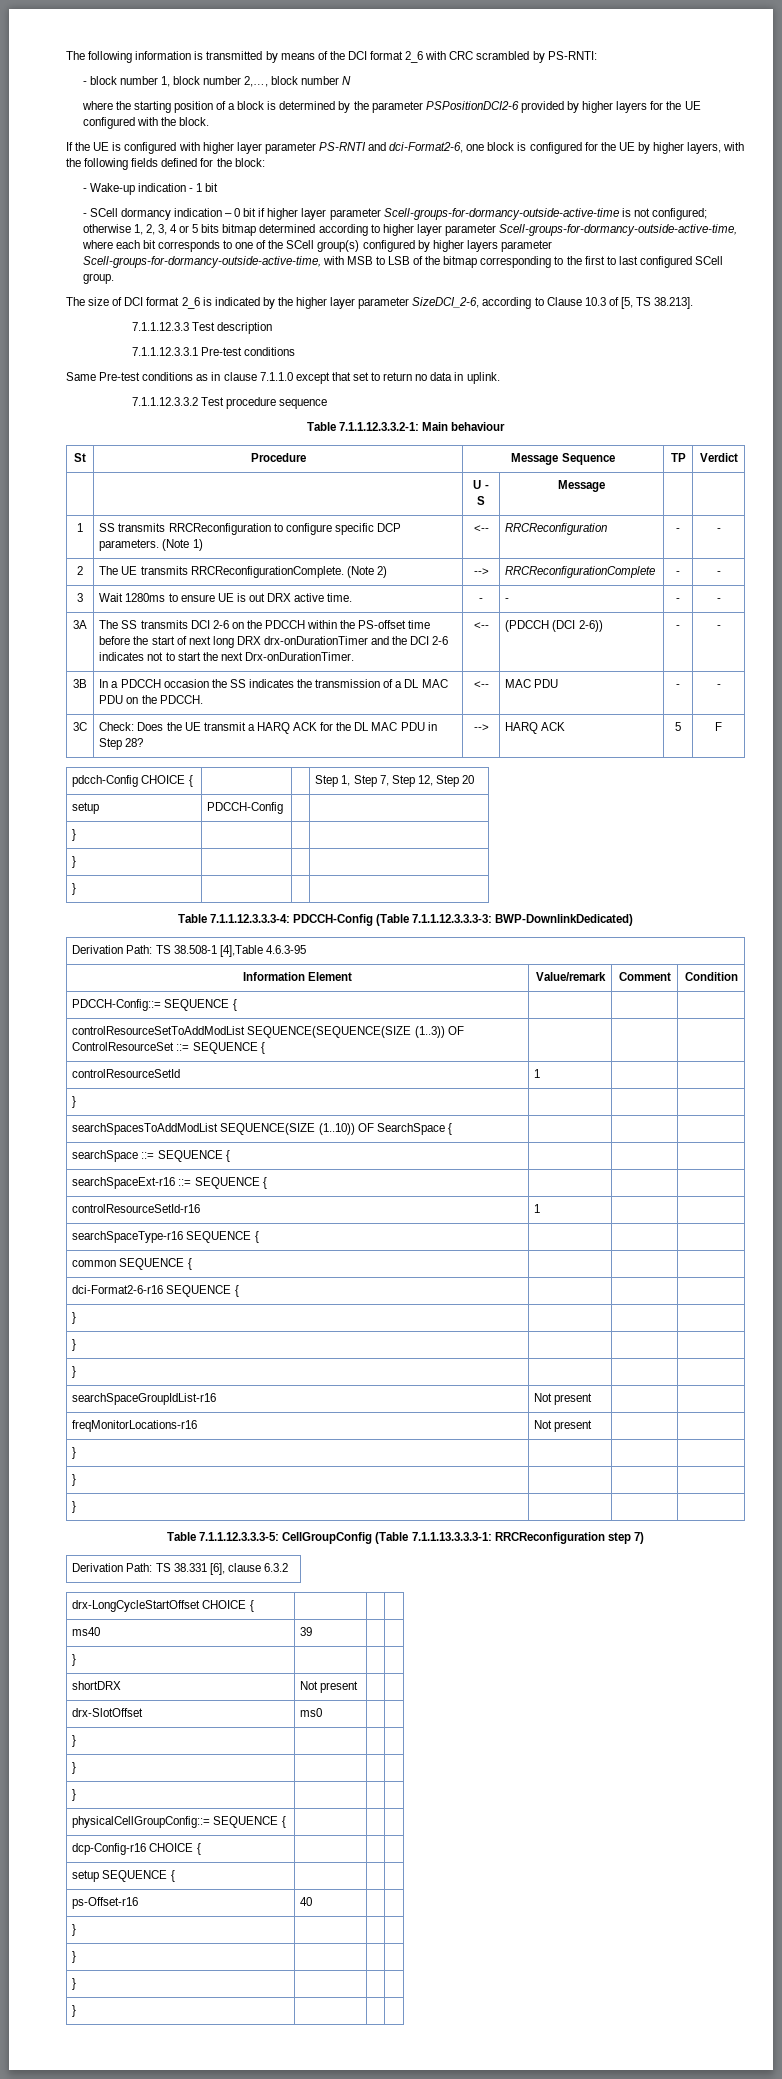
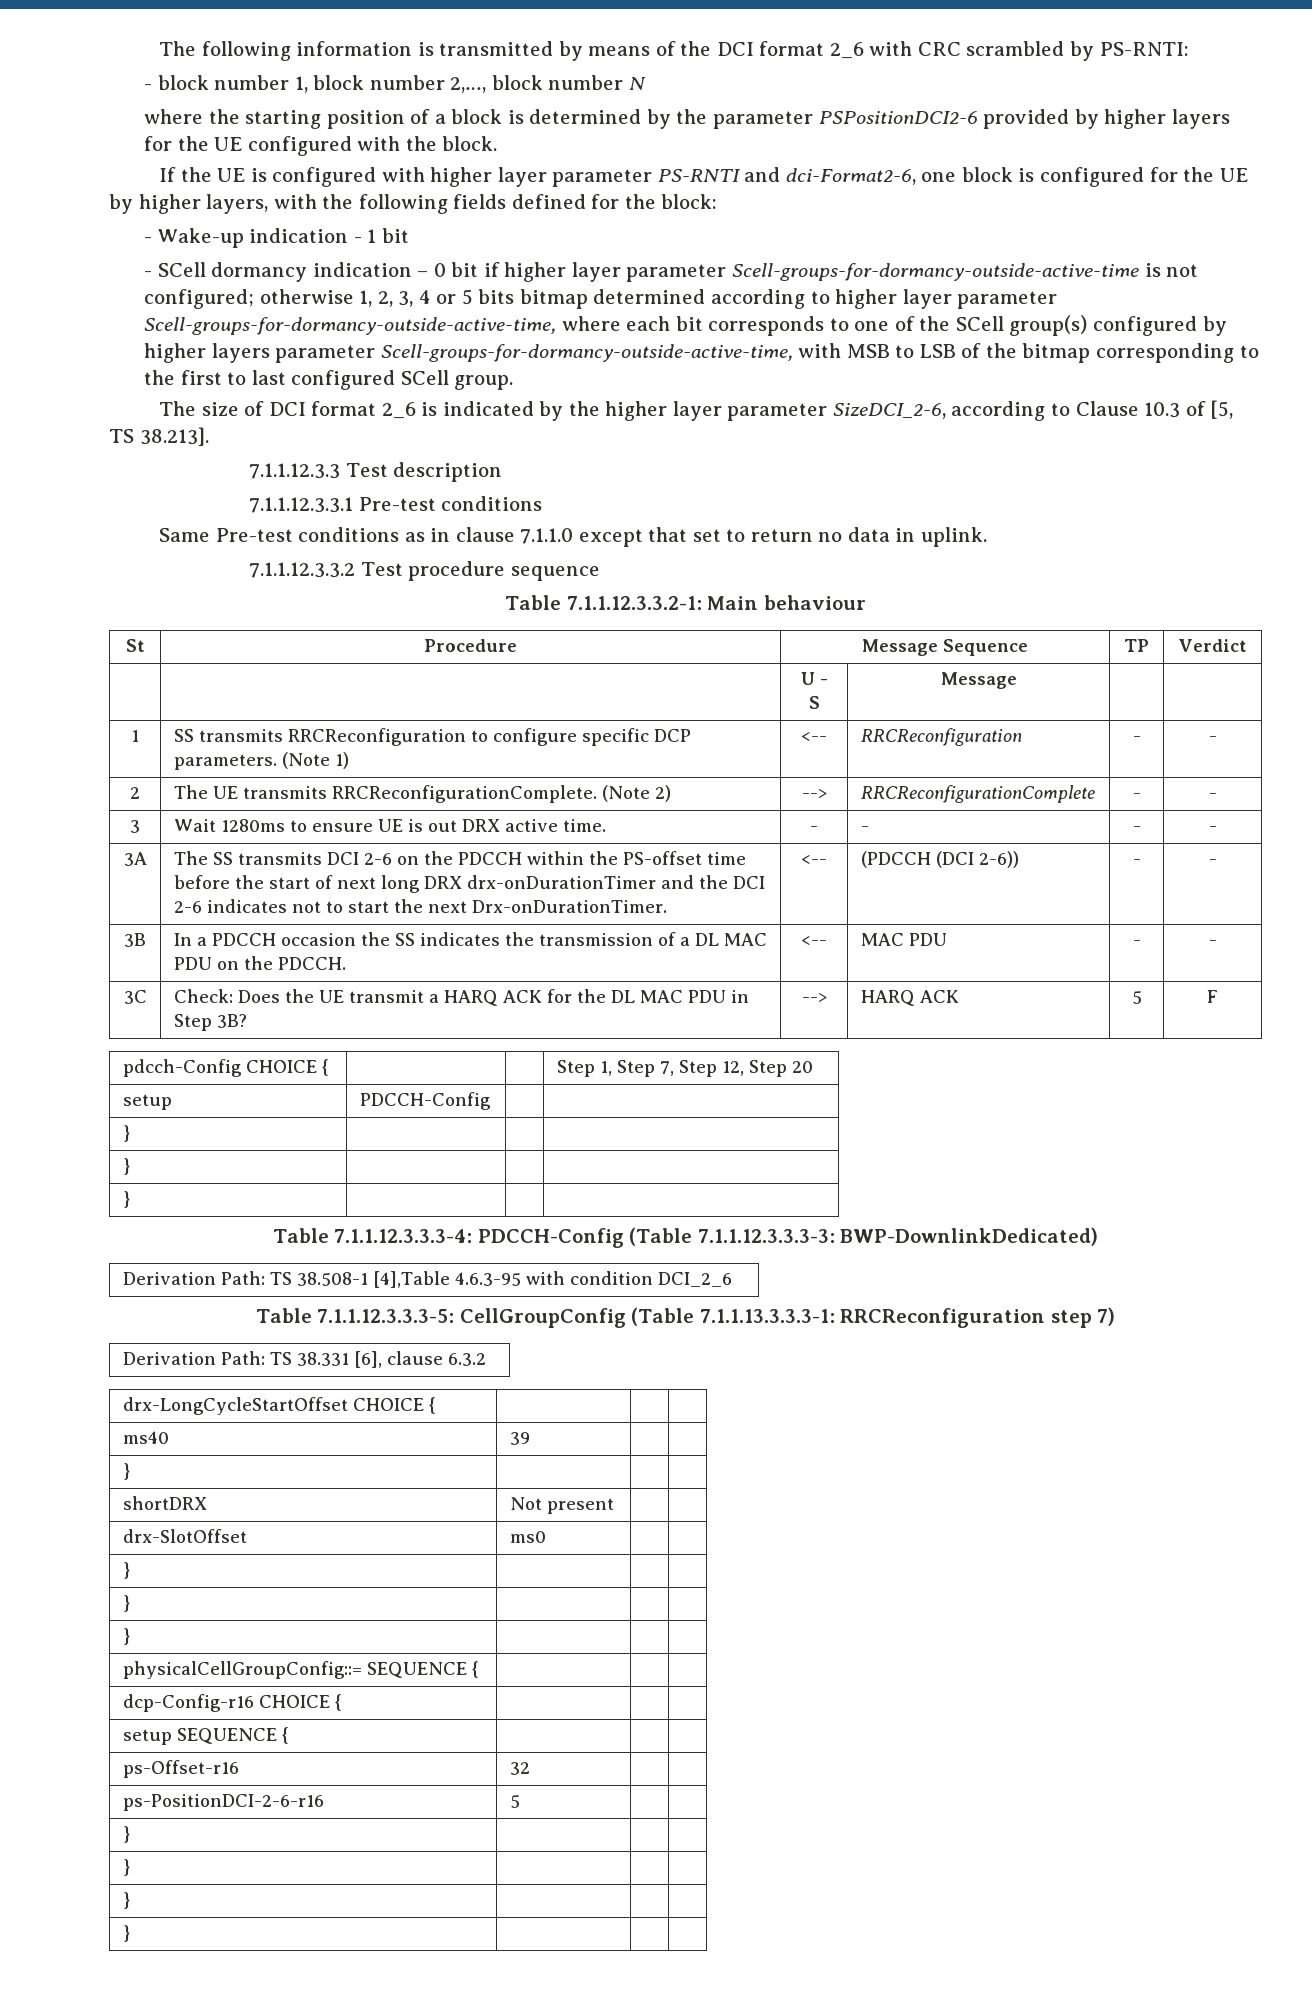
[125,738,144,747] 28? -> [216,1014,247,1028] 3B?
[242,972,353,981] [535,972,606,981] [618,972,671,981] [684,972,738,981] [72,999,237,1011] [72,1026,464,1038] [72,1042,265,1054] [72,1069,181,1078] [534,1069,541,1078] [72,1096,77,1108] [72,1123,452,1135] [72,1150,230,1162] [72,1177,267,1189] [72,1204,201,1213] [534,1204,541,1213] [72,1231,259,1243] [72,1258,192,1270] [72,1285,239,1297] [72,1312,77,1324] [72,1339,77,1351] [72,1366,77,1378] [72,1393,217,1405] [534,1393,593,1405] [72,1420,198,1432] [534,1420,593,1432] [72,1447,77,1459] [72,1474,77,1486] [72,1501,77,1513] // Information Element | Value/remark | Comment | Condition // PDCCH-Config::= SEQUENCE { | | | // controlResourceSetToAddModList SEQUENCE(SEQUENCE(SIZE (1..3)) OF ControlResourceSet ::= SEQUENCE { | | | // controlResourceSetId | 1 | | // } | | | // searchSpacesToAddModList SEQUENCE(SIZE (1..10)) OF SearchSpace { | | | // searchSpace ::= SEQUENCE { | | | // searchSpaceExt-r16 ::= SEQUENCE { | | | // controlResourceSetId-r16 | 1 | | // searchSpaceType-r16 SEQUENCE { | | | // common SEQUENCE { | | | // dci-Format2-6-r16 SEQUENCE { | | | // } | | | // } | | | // } | | | // searchSpaceGroupIdList-r16 | Not present | | // freqMonitorLocations-r16 | Not present | | // } | | | // } | | | // } | | | -> [525,1271,732,1287] with condition DCI_2_6
[300,1897,313,1906] 40 -> [509,1762,530,1775] [122,1794,324,1811] [509,1795,520,1808] 32 | | // ps-PositionDCI-2-6-r16 | 5

